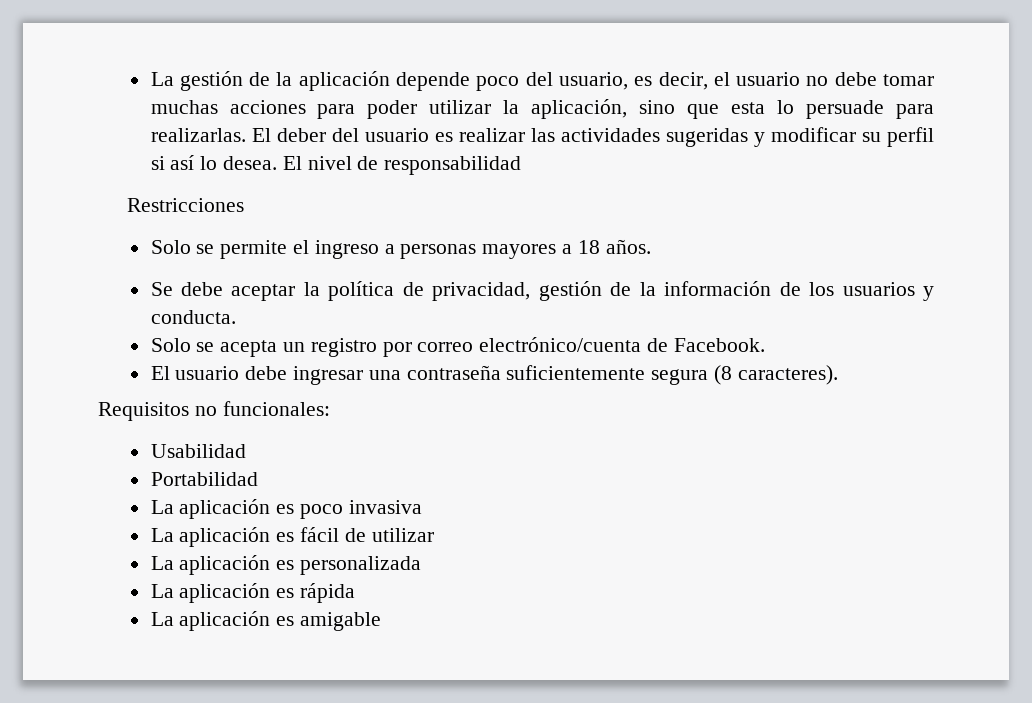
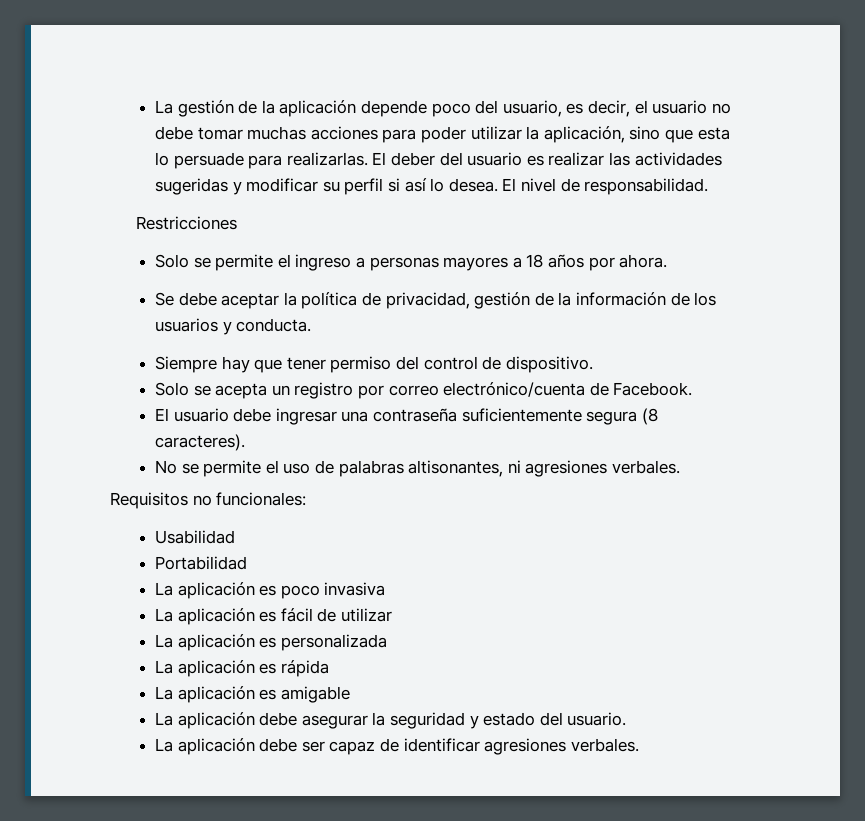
[384,156,522,175] responsabilidad -> [584,178,709,195] responsabilidad.
[605,239,651,254] años. -> [547,254,668,271] años por ahora.
(236, 317) none -> [155,356,593,373] // Siempre hay que tener permiso del control de dispositivo.
(838, 375) none -> [155,460,680,477] // No se permite el uso de palabras altisonantes, ni agresiones verbales.
(381, 621) none -> [155,712,627,729] [155,738,639,755] // La aplicación debe asegurar la seguridad y estado del usuario. // La aplicación debe ser capaz de identificar agresiones verbales.

